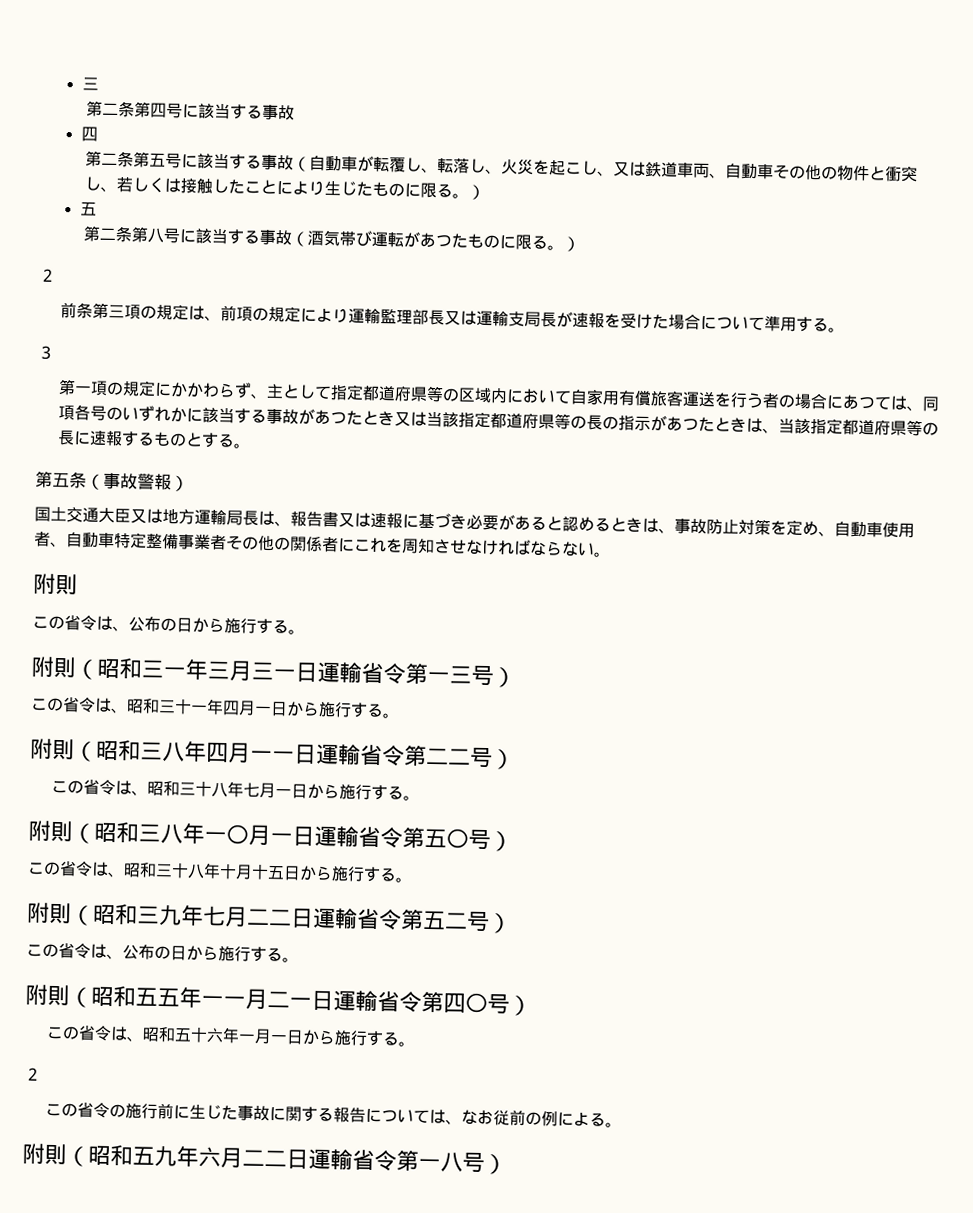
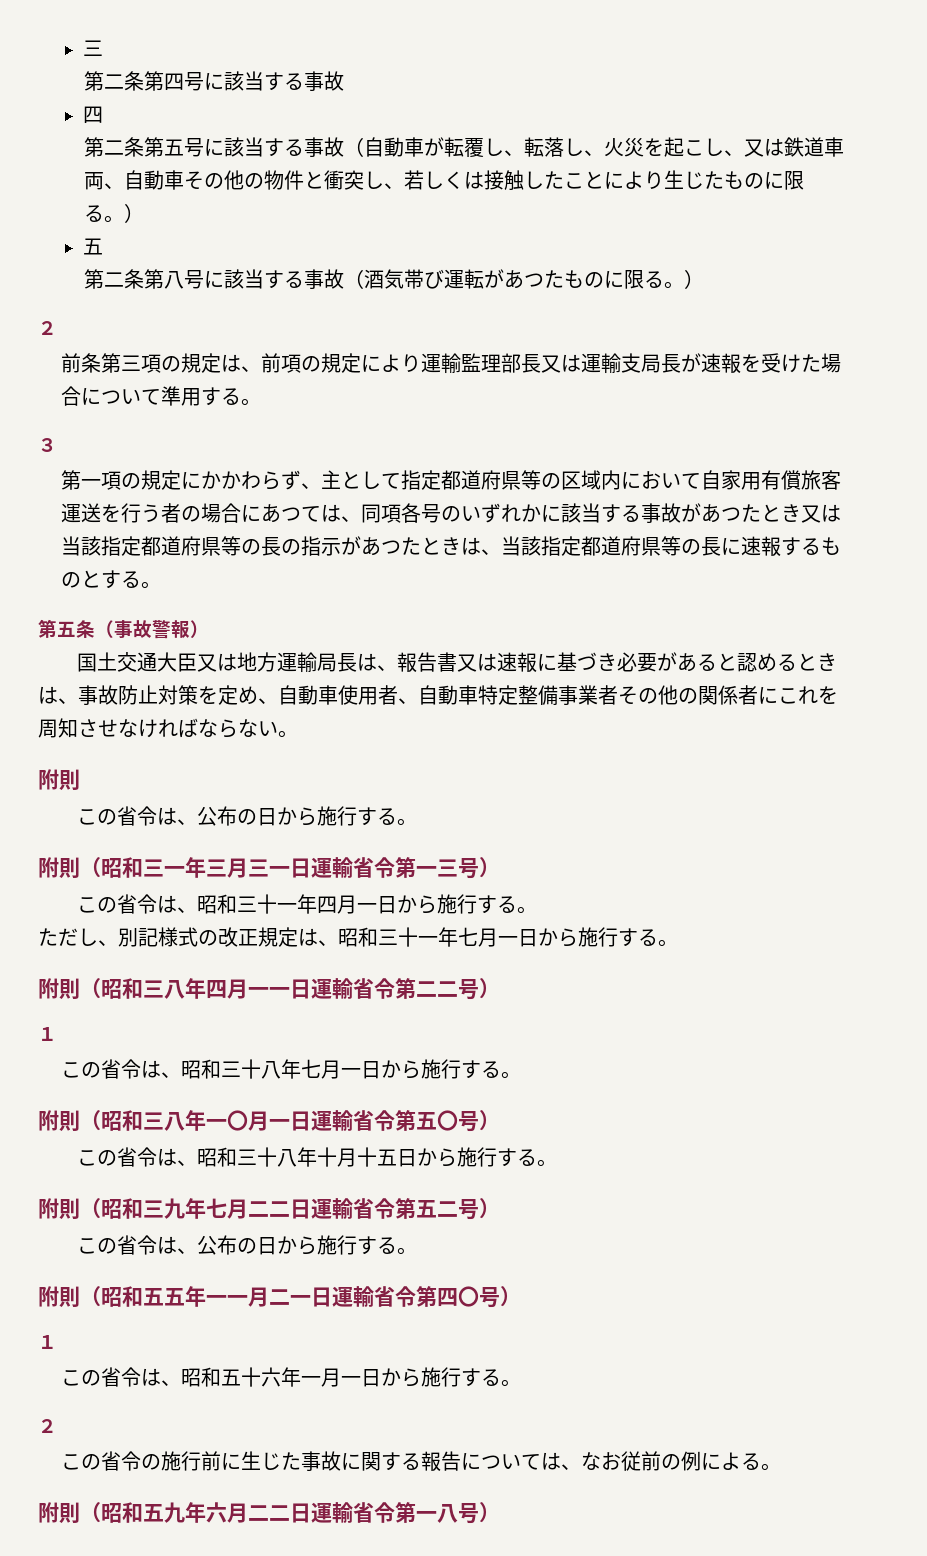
(399, 716) none -> [38,927,678,947] // ただし、別記様式の改正規定は、昭和三十一年七月一日から施行する。
(515, 759) none -> [38,1027,57,1041] // １
(532, 1005) none -> [38,1335,57,1349] // １

